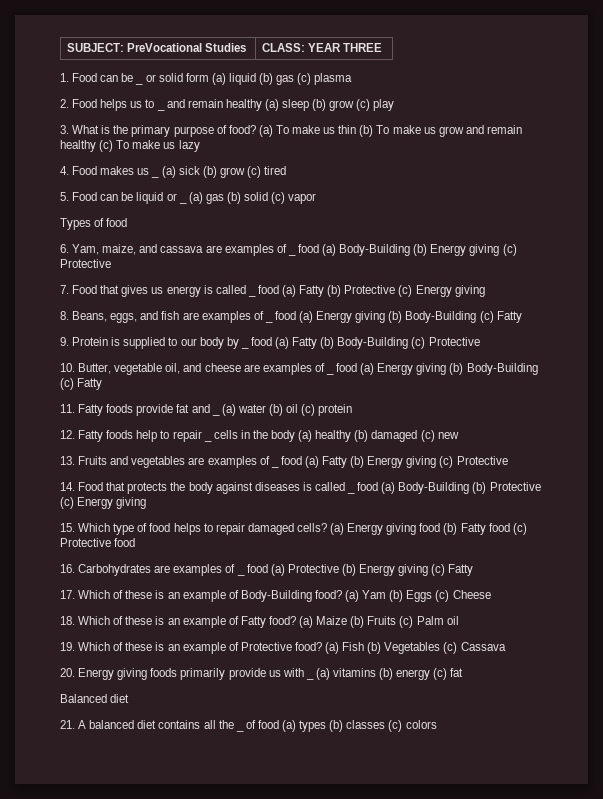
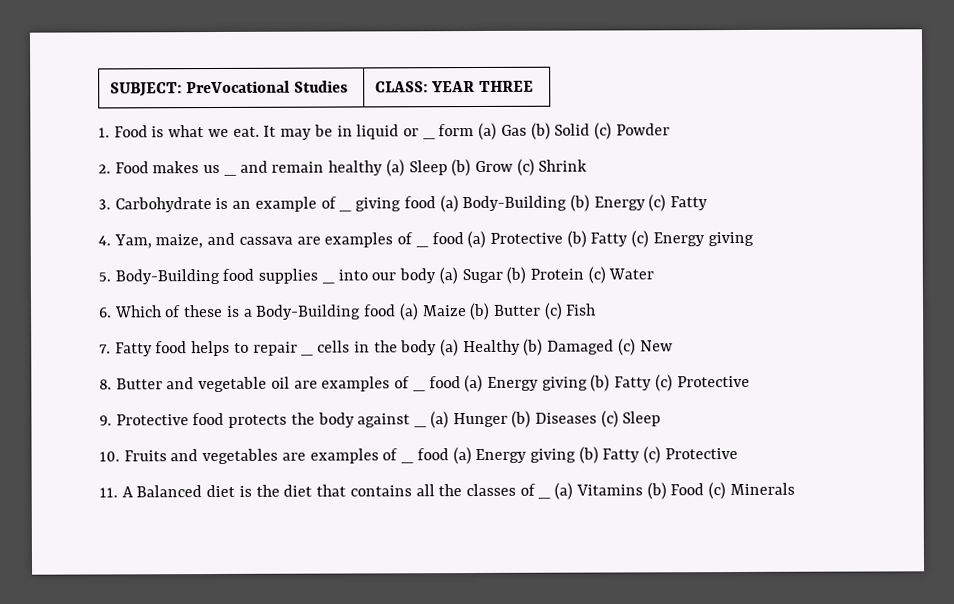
[100,73,134,82] [135,82,144,85] [145,73,353,85] can be _ or solid form (a) liquid (b) gas (c) plasma -> [151,122,670,140] is what we eat. It may be in liquid or _ form (a) Gas (b) Solid (c) Powder
[100,99,155,111] helps us to -> [152,161,221,174] makes us
[282,99,395,111] [60,125,522,137] [60,140,200,152] [60,166,150,175] [151,166,287,178] [60,192,177,204] [178,192,317,204] [60,218,128,230] [60,244,69,253] sleep (b) grow (c) play // 3. What is the primary purpose of food? (a) To make us thin (b) To make us grow and remain healthy (c) To make us lazy // 4. Food makes us _ (a) sick (b) grow (c) tired // 5. Food can be liquid or _ (a) gas (b) solid (c) vapor // Types of food // 6. -> [408,158,588,177] [98,194,709,213] [98,235,111,246] Sleep (b) Grow (c) Shrink // 3. Carbohydrate is an example of _ giving food (a) Body-Building (b) Energy (c) Fatty // 4.
[339,244,517,256] [60,259,111,268] [60,285,246,297] [247,294,256,297] [257,285,485,297] [60,311,264,323] [264,320,273,323] [274,311,522,323] [60,337,249,349] [250,337,480,349] [60,363,325,375] [325,372,334,375] [336,363,538,375] [60,378,103,390] [60,404,210,416] [211,404,353,416] [60,430,212,442] [213,430,459,442] [60,456,270,468] [270,465,279,468] [280,456,508,468] [60,482,345,494] [347,491,356,494] [357,482,541,494] [60,497,147,509] [60,523,527,535] [60,538,136,547] [60,564,236,576] [236,573,245,576] [246,564,474,576] [60,590,491,602] [60,616,459,628] [60,642,506,654] [60,668,304,680] [305,668,464,680] [60,694,130,703] [60,720,234,729] [235,729,244,732] [245,720,437,732] Body-Building (b) Energy giving (c) Protective // 7. Food that gives us energy is called _ food (a) Fatty (b) Protective (c) Energy giving // 8. Beans, eggs, and fish are examples of _ food (a) Energy giving (b) Body-Building (c) Fatty // 9. Protein is supplied to our body by _ food (a) Fatty (b) Body-Building (c) Protective // 10. Butter, vegetable oil, and cheese are examples of _ food (a) Energy giving (b) Body-Building (c) Fatty // 11. Fatty foods provide fat and _ (a) water (b) oil (c) protein // 12. Fatty foods help to repair _ cells in the body (a) healthy (b) damaged (c) new // 13. Fruits and vegetables are examples of _ food (a) Fatty (b) Energy giving (c) Protective // 14. Food that protects the body against diseases is called _ food (a) Body-Building (b) Protective (c) Energy giving // 15. Which type of food helps to repair damaged cells? (a) Energy giving food (b) Fatty food (c) Protective food // 16. Carbohydrates are examples of _ food (a) Protective (b) Energy giving (c) Fatty // 17. Which of these is an example of Body-Building food? (a) Yam (b) Eggs (c) Cheese // 18. Which of these is an example of Fatty food? (a) Maize (b) Fruits (c) Palm oil // 19. Which of these is an example of Protective food? (a) Fish (b) Vegetables (c) Cassava // 20. Energy giving foods primarily provide us with _ (a) vitamins (b) energy (c) fat // Balanced diet // 21. A balanced diet contains all the _ of food (a) types (b) classes (c) colors -> [489,230,754,248] [98,266,655,285] [99,302,597,321] [99,338,673,357] [99,374,750,393] [99,410,662,429] [99,446,738,465] [99,482,795,500] Protective (b) Fatty (c) Energy giving // 5. Body-Building food supplies _ into our body (a) Sugar (b) Protein (c) Water // 6. Which of these is a Body-Building food (a) Maize (b) Butter (c) Fish // 7. Fatty food helps to repair _ cells in the body (a) Healthy (b) Damaged (c) New // 8. Butter and vegetable oil are examples of _ food (a) Energy giving (b) Fatty (c) Protective // 9. Protective food protects the body against _ (a) Hunger (b) Diseases (c) Sleep // 10. Fruits and vegetables are examples of _ food (a) Energy giving (b) Fatty (c) Protective // 11. A Balanced diet is the diet that contains all the classes of _ (a) Vitamins (b) Food (c) Minerals

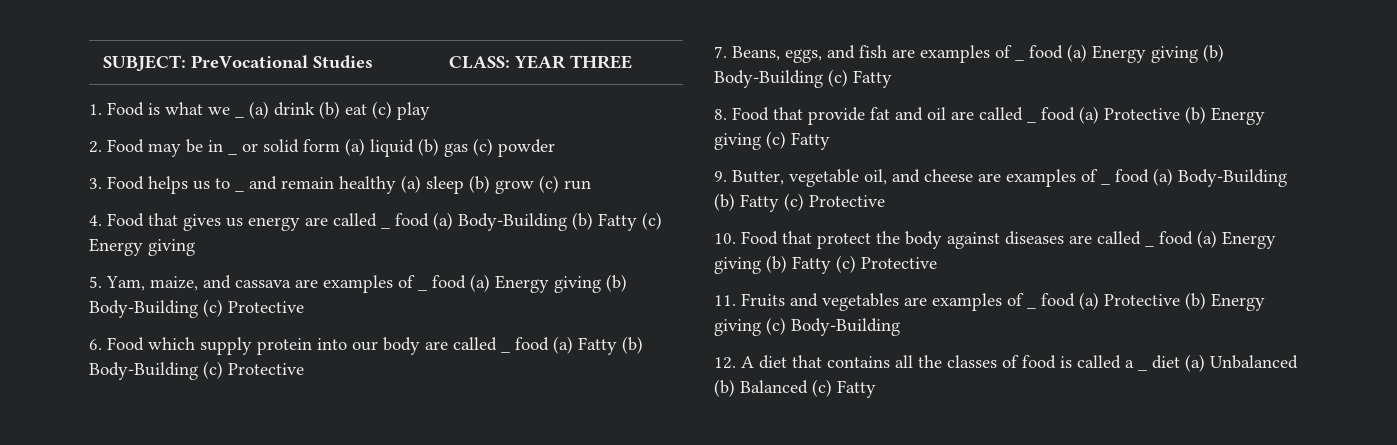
[232,122,670,140] [98,161,221,174] eat. It may be in liquid or _ form (a) Gas (b) Solid (c) Powder // 2. Food makes us -> [235,101,430,120] [89,139,223,157] [228,152,237,155] [242,138,555,157] [89,176,230,194] _ (a) drink (b) eat (c) play // 2. Food may be in _ or solid form (a) liquid (b) gas (c) powder // 3. Food helps us to
[408,158,588,177] [98,194,709,213] [98,235,111,246] Sleep (b) Grow (c) Shrink // 3. Carbohydrate is an example of _ giving food (a) Body-Building (b) Energy (c) Fatty // 4. -> [426,175,591,194] [89,212,662,231] [89,238,195,256] [89,276,102,288] sleep (b) grow (c) run // 4. Food that gives us energy are called _ food (a) Body-Building (b) Fatty (c) Energy giving // 5.
[489,230,754,248] [98,266,655,285] [99,302,597,321] [99,338,673,357] [99,374,750,393] [99,410,662,429] [99,448,399,465] Protective (b) Fatty (c) Energy giving // 5. Body-Building food supplies _ into our body (a) Sugar (b) Protein (c) Water // 6. Which of these is a Body-Building food (a) Maize (b) Butter (c) Fish // 7. Fatty food helps to repair _ cells in the body (a) Healthy (b) Damaged (c) New // 8. Butter and vegetable oil are examples of _ food (a) Energy giving (b) Fatty (c) Protective // 9. Protective food protects the body against _ (a) Hunger (b) Diseases (c) Sleep // 10. Fruits and vegetables are examples of -> [495,274,627,293] [89,299,304,318] [89,336,643,355] [89,361,304,380] [714,45,1012,63] [1015,44,1224,63] [714,69,892,88] [714,106,1265,125] [714,131,830,150] [714,169,1098,187] [1101,168,1287,187] [714,193,885,212] [714,231,1141,249] Energy giving (b) Body-Building (c) Protective // 6. Food which supply protein into our body are called _ food (a) Fatty (b) Body-Building (c) Protective // 7. Beans, eggs, and fish are examples of _ food (a) Energy giving (b) Body-Building (c) Fatty // 8. Food that provide fat and oil are called _ food (a) Protective (b) Energy giving (c) Fatty // 9. Butter, vegetable oil, and cheese are examples of _ food (a) Body-Building (b) Fatty (c) Protective // 10. Food that protect the body against diseases are called
[121,484,280,498] A Balanced diet is the -> [741,293,1024,311] [1027,292,1265,311] [714,317,900,336] [714,356,754,369] Fruits and vegetables are examples of _ food (a) Protective (b) Energy giving (c) Body-Building // 12. A
[538,482,795,500] _ (a) Vitamins (b) Food (c) Minerals -> [1022,355,1134,369] [1138,354,1298,372] [714,379,876,398] food is called a _ diet (a) Unbalanced (b) Balanced (c) Fatty

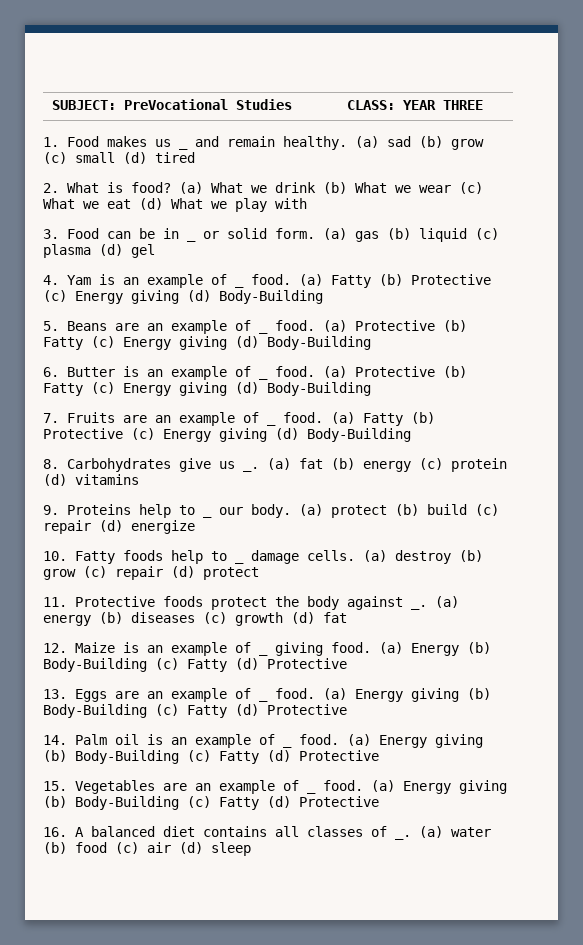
[148,102,230,115] [235,101,430,120] [89,139,181,157] is what we _ (a) drink (b) eat (c) play // 2. Food may -> [107,136,171,147] [179,147,188,150] [195,136,484,150] [43,152,195,164] [43,182,483,194] [43,198,307,212] [43,228,131,239] makes us _ and remain healthy. (a) sad (b) grow (c) small (d) tired // 2. What is food? (a) What we drink (b) What we wear (c) What we eat (d) What we play with // 3. Food can
[303,138,555,157] [89,176,230,194] [235,175,591,194] [89,212,662,231] [89,238,195,256] [89,275,415,293] [418,274,627,293] [89,299,304,318] [89,336,643,355] [89,361,304,380] [714,45,1012,63] [1015,44,1224,63] [714,69,892,88] [714,106,1265,125] [714,131,830,150] [714,169,1098,187] [1101,168,1287,187] [714,193,885,212] [714,230,1276,249] [714,255,937,274] [714,293,1024,311] [1027,292,1265,311] [714,317,900,336] [714,355,822,369] form (a) liquid (b) gas (c) powder // 3. Food helps us to _ and remain healthy (a) sleep (b) grow (c) run // 4. Food that gives us energy are called _ food (a) Body-Building (b) Fatty (c) Energy giving // 5. Yam, maize, and cassava are examples of _ food (a) Energy giving (b) Body-Building (c) Protective // 6. Food which supply protein into our body are called _ food (a) Fatty (b) Body-Building (c) Protective // 7. Beans, eggs, and fish are examples of _ food (a) Energy giving (b) Body-Building (c) Fatty // 8. Food that provide fat and oil are called _ food (a) Protective (b) Energy giving (c) Fatty // 9. Butter, vegetable oil, and cheese are examples of _ food (a) Body-Building (b) Fatty (c) Protective // 10. Food that protect the body against diseases are called _ food (a) Energy giving (b) Fatty (c) Protective // 11. Fruits and vegetables are examples of _ food (a) Protective (b) Energy giving (c) Body-Building // 12. A diet that -> [275,228,499,242] [43,244,155,258] [43,274,227,288] [235,285,244,288] [251,274,491,288] [43,290,323,304] [43,320,251,334] [259,331,268,334] [275,320,467,332] [43,336,371,350] [43,366,251,380] [259,377,268,380] [275,366,467,378] [43,382,371,396] [43,412,259,426] [267,423,276,426] [283,412,435,426] [43,428,411,442] [43,458,507,472] [43,474,139,486] [43,504,195,518] [203,515,212,518] [219,504,499,518] [43,520,195,534] [43,550,227,564] [235,550,483,564] [43,566,259,580] [43,596,459,610] [43,612,347,626] [43,642,251,656] [259,642,491,656] [43,658,347,672] [43,688,251,702] [259,699,268,702] [275,688,491,702] [43,704,347,718] [43,734,275,748] [283,745,292,748] [299,734,483,748] [43,750,379,764] [43,780,299,794] [307,791,316,794] [323,780,507,794] [43,796,379,810] [43,826,195,837] form. (a) gas (b) liquid (c) plasma (d) gel // 4. Yam is an example of _ food. (a) Fatty (b) Protective (c) Energy giving (d) Body-Building // 5. Beans are an example of _ food. (a) Protective (b) Fatty (c) Energy giving (d) Body-Building // 6. Butter is an example of _ food. (a) Protective (b) Fatty (c) Energy giving (d) Body-Building // 7. Fruits are an example of _ food. (a) Fatty (b) Protective (c) Energy giving (d) Body-Building // 8. Carbohydrates give us _. (a) fat (b) energy (c) protein (d) vitamins // 9. Proteins help to _ our body. (a) protect (b) build (c) repair (d) energize // 10. Fatty foods help to _ damage cells. (a) destroy (b) grow (c) repair (d) protect // 11. Protective foods protect the body against _. (a) energy (b) diseases (c) growth (d) fat // 12. Maize is an example of _ giving food. (a) Energy (b) Body-Building (c) Fatty (d) Protective // 13. Eggs are an example of _ food. (a) Energy giving (b) Body-Building (c) Fatty (d) Protective // 14. Palm oil is an example of _ food. (a) Energy giving (b) Body-Building (c) Fatty (d) Protective // 15. Vegetables are an example of _ food. (a) Energy giving (b) Body-Building (c) Fatty (d) Protective // 16. A balanced diet
[918,355,942,368] the -> (299, 831) none
[1022,355,1134,369] [1138,354,1298,372] [714,379,876,398] food is called a _ diet (a) Unbalanced (b) Balanced (c) Fatty -> [395,826,491,840] [43,842,251,856] _. (a) water (b) food (c) air (d) sleep

